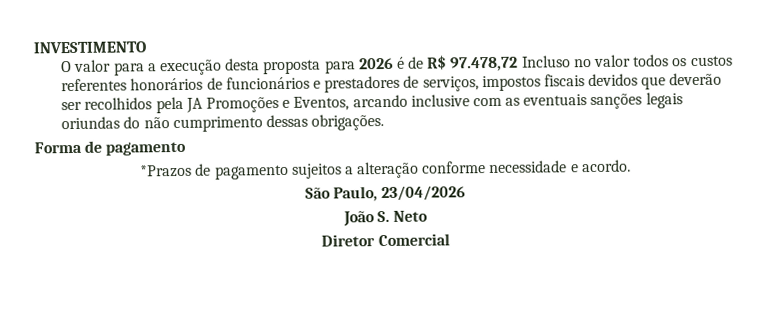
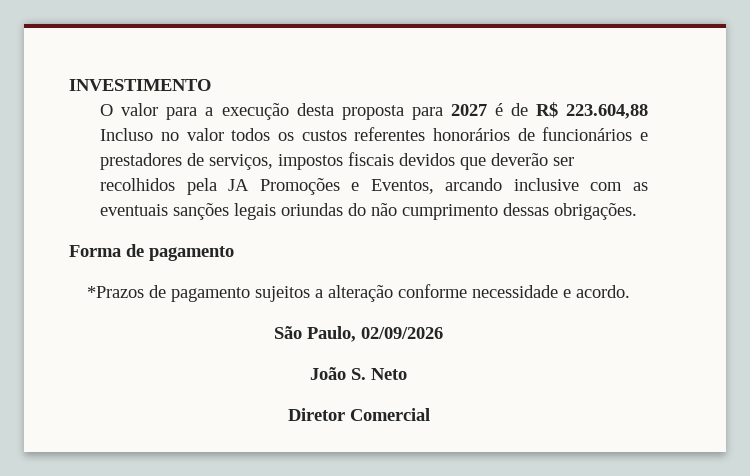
[358,57,394,70] 2026 -> [450,104,487,116] 2027
[450,56,519,72] 97.478,72 -> [566,104,649,119] 223.604,88
[381,185,467,202] 23/04/2026 -> [361,327,443,339] 02/09/2026

